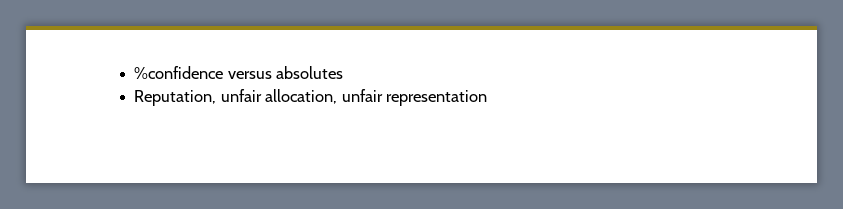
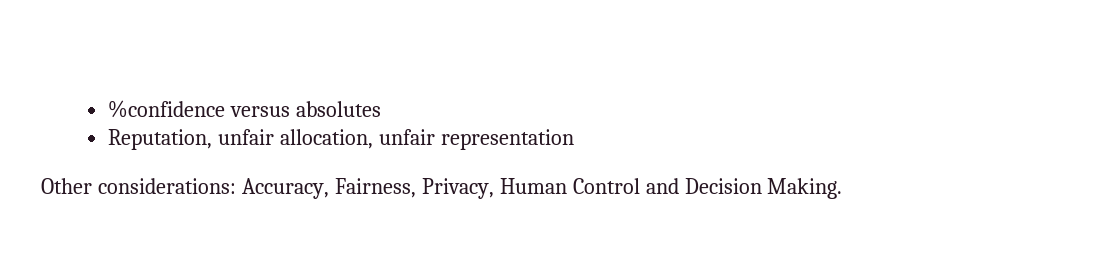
(488, 98) none -> [41,178,843,199] // Other considerations: Accuracy, Fairness, Privacy, Human Control and Decision Making.

